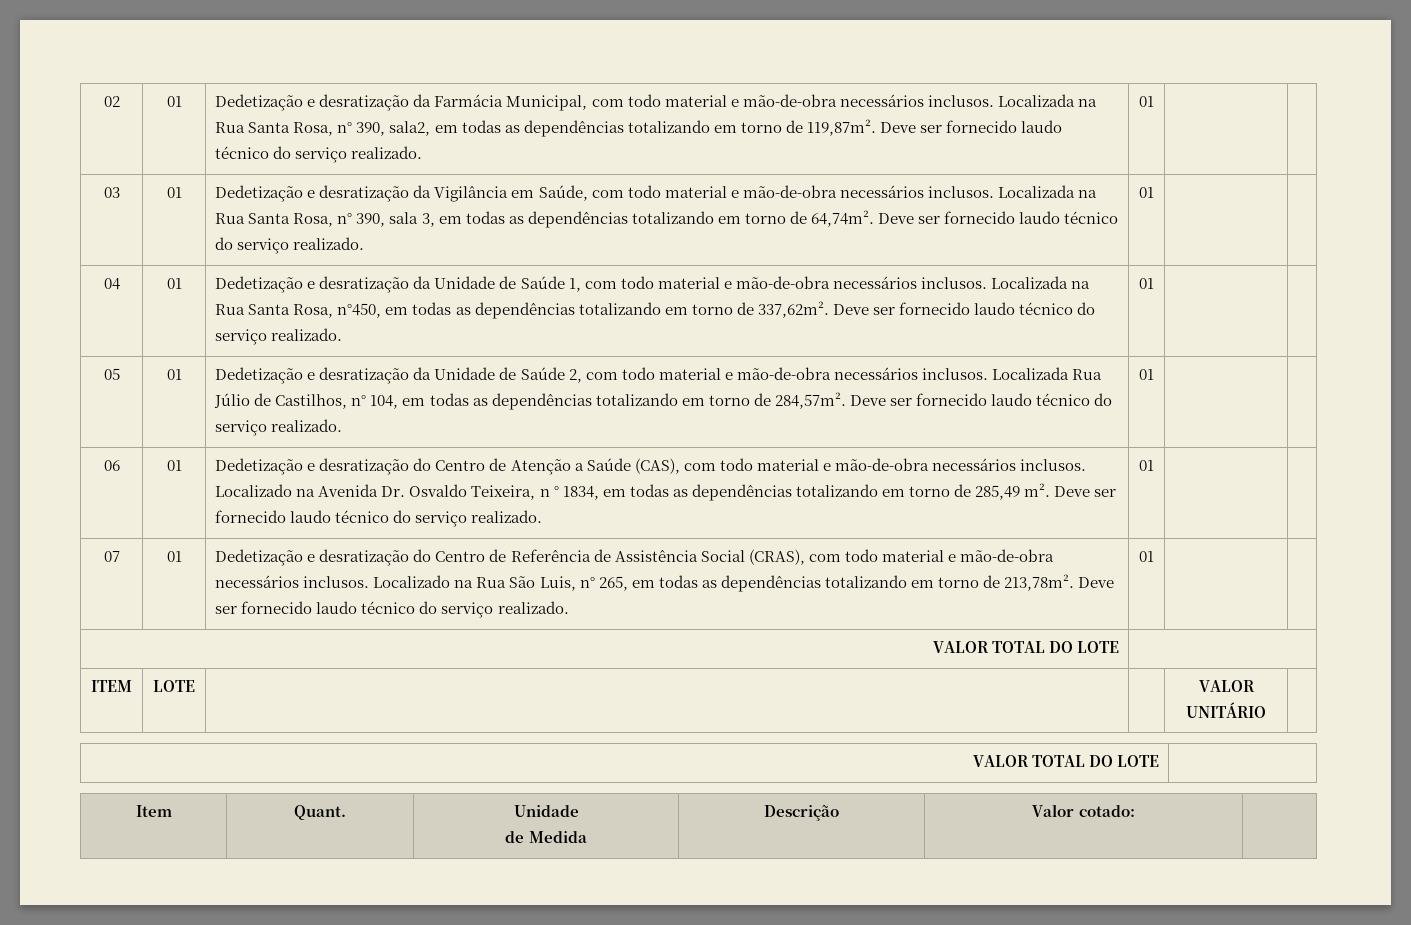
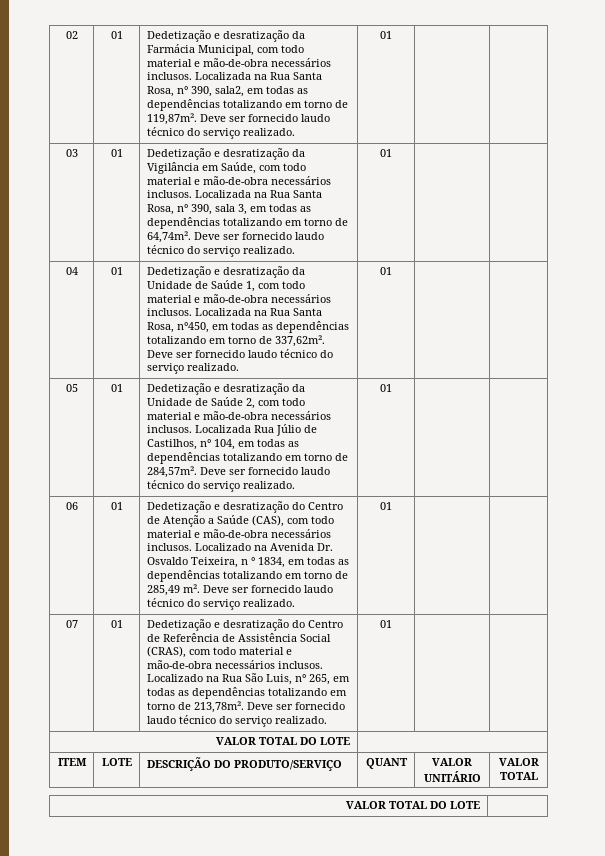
(195, 686) | -> [146,757,342,771] [365,758,408,769] DESCRIÇÃO DO PRODUTO/SERVIÇO | QUANT
[972,755,1159,767] [135,805,172,817] [294,805,346,820] [513,805,579,817] [505,831,587,843] [764,805,839,821] [1032,804,1135,817] // VALOR TOTAL DO LOTE | // Item | Quant. | Unidade // de Medida | Descrição | Valor cotado: | -> [498,758,539,766] [499,772,538,780] [346,801,481,809] VALOR TOTAL // VALOR TOTAL DO LOTE |

